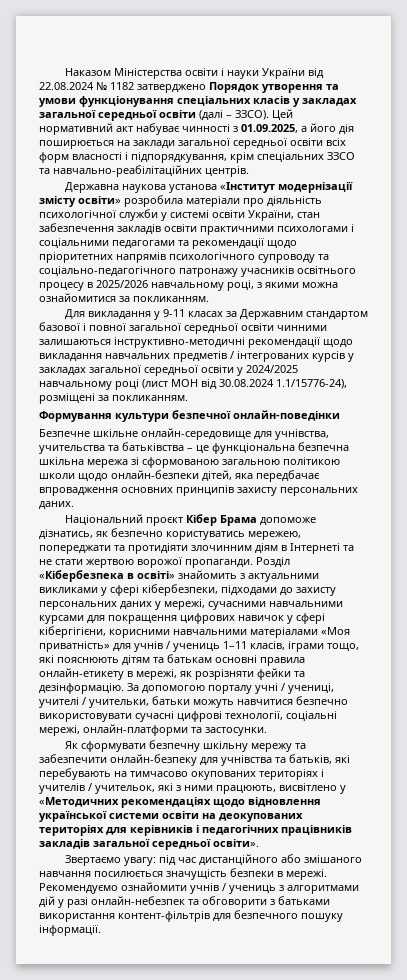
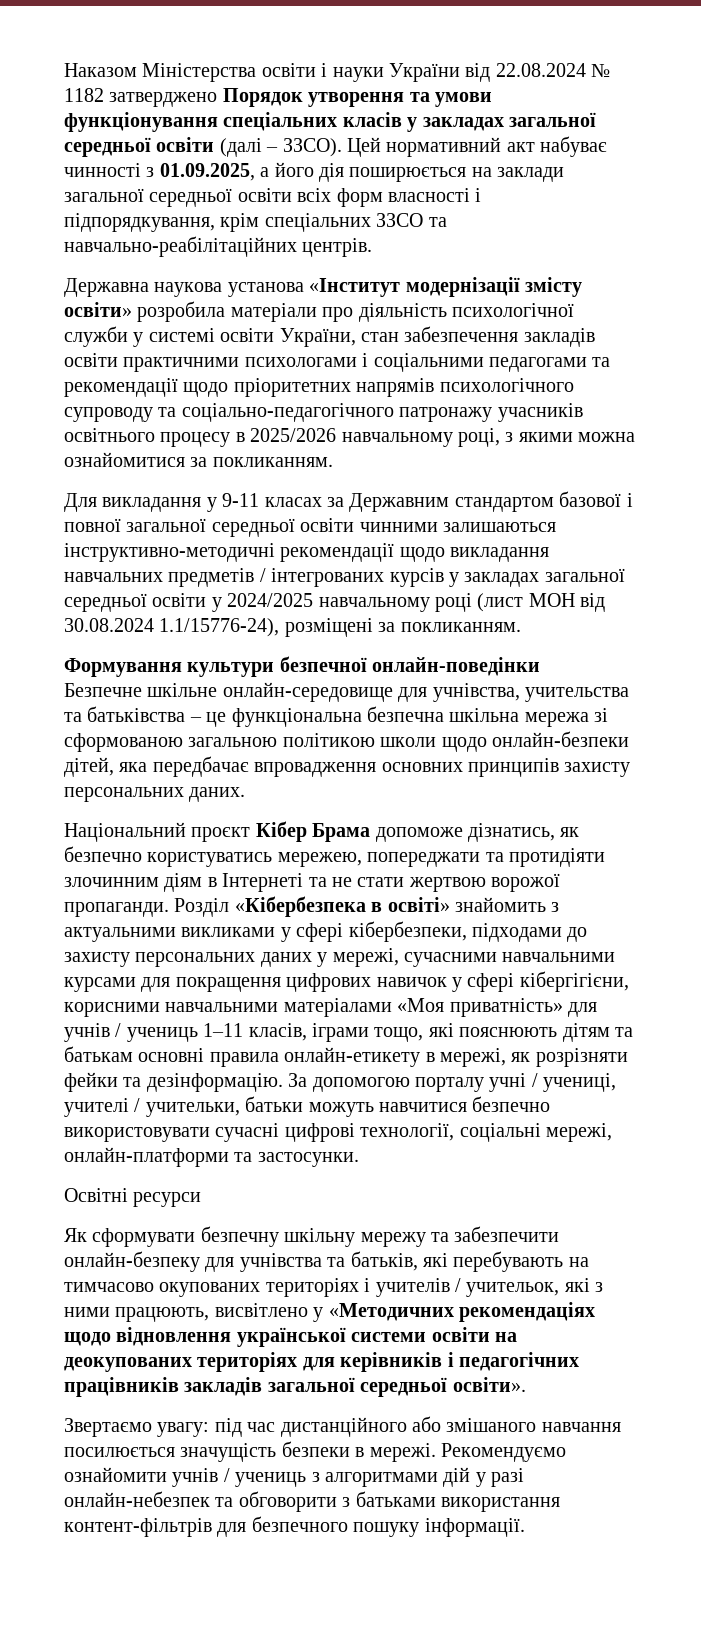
(267, 731) none -> [64,1188,202,1207] // Освітні ресурси

